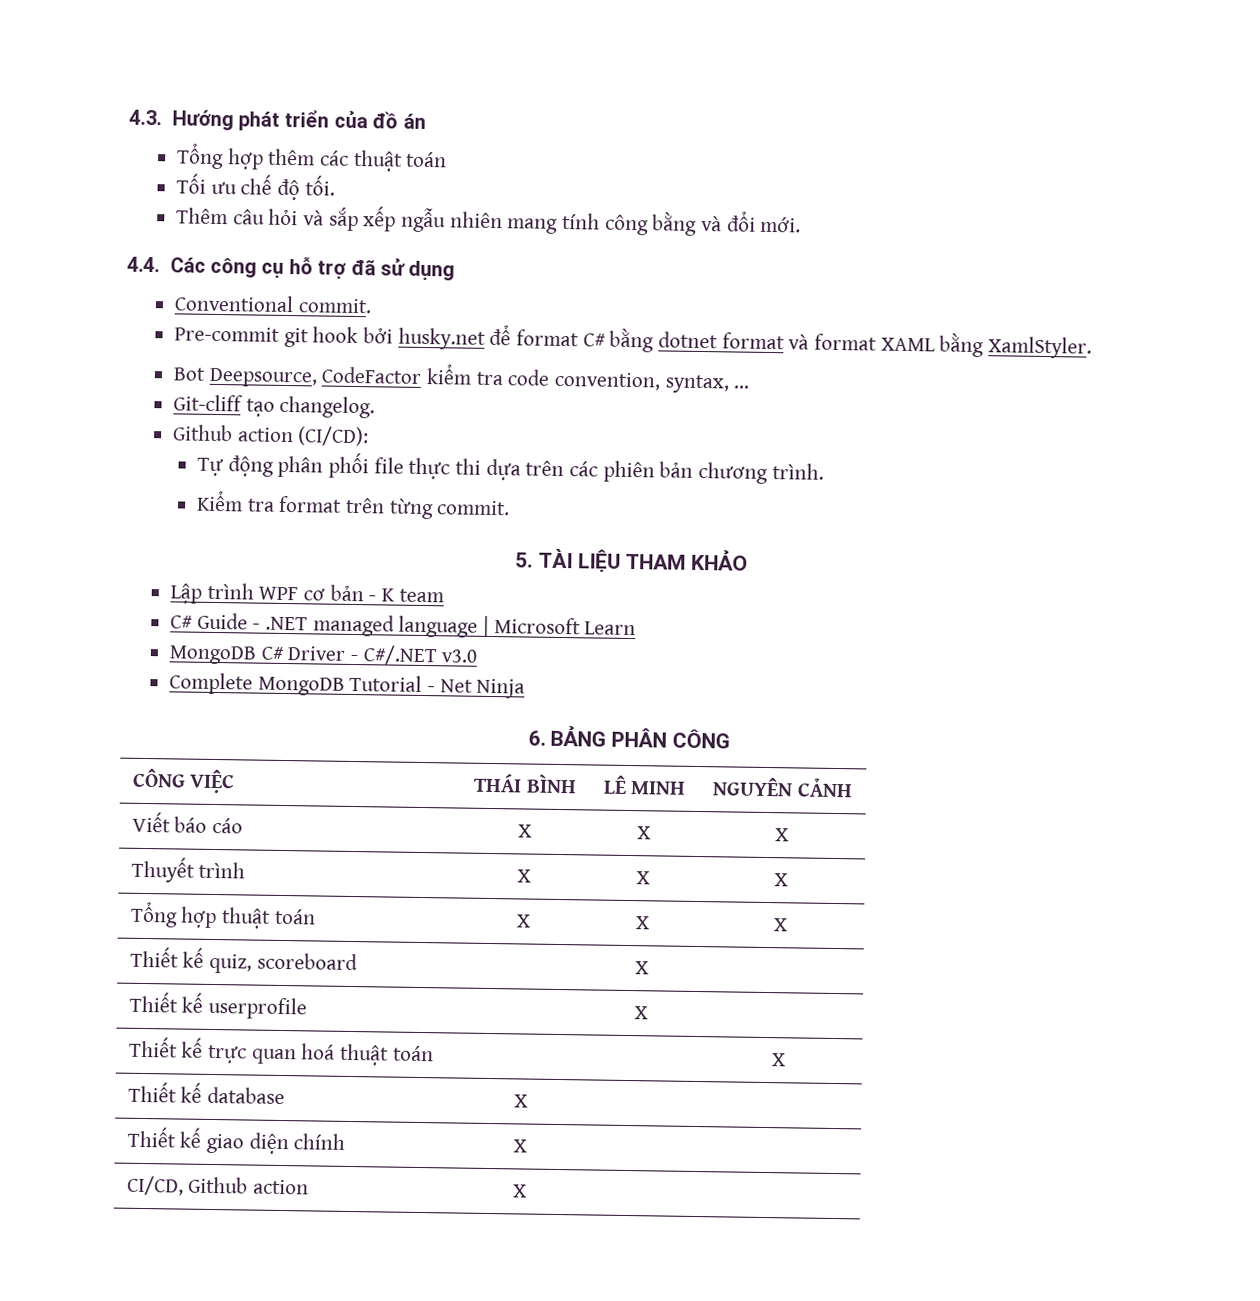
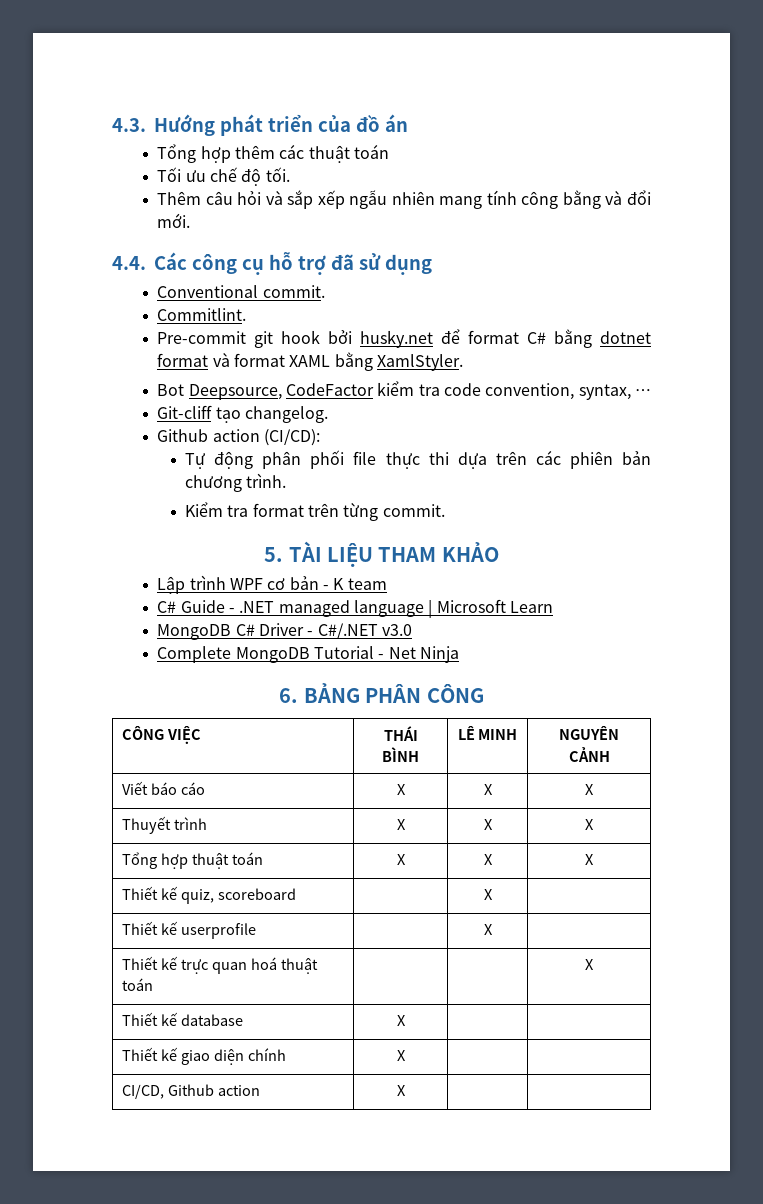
(372, 306) none -> [157,308,247,321] // Commitlint.

